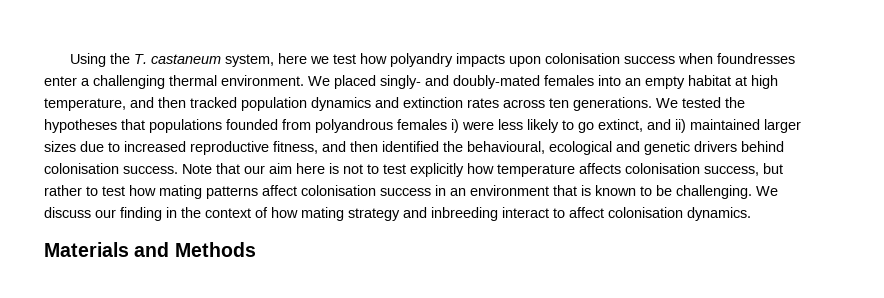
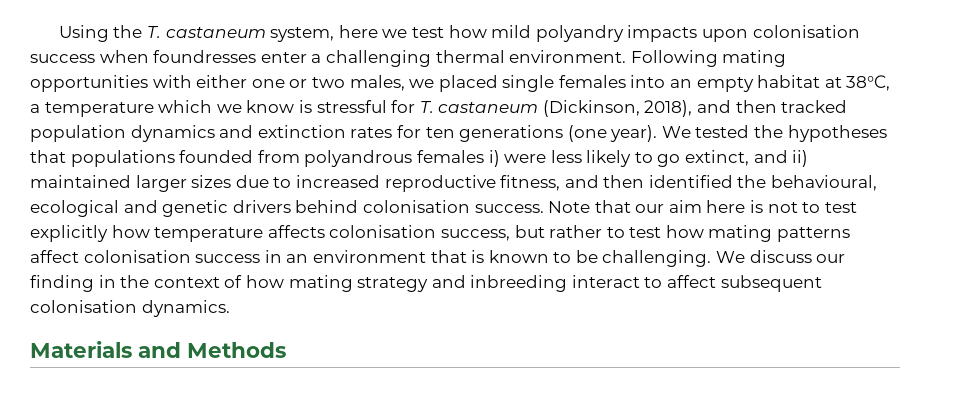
(387, 58) none -> [491,25,532,38] mild
[308,75,540,89] We placed singly- and doubly-mated -> [630,50,787,67] [30,75,555,92] Following mating opportunities with either one or two males, we placed single
[751,75,778,89] [44,98,126,111] high temperature, -> [846,75,891,91] [30,100,693,117] 38°C, a temperature which we know is stressful for T. castaneum (Dickinson, 2018),
[503,97,652,111] across ten generations. -> [396,125,658,142] for ten generations (one year).
(604, 212) none -> [720,275,822,292] subsequent

